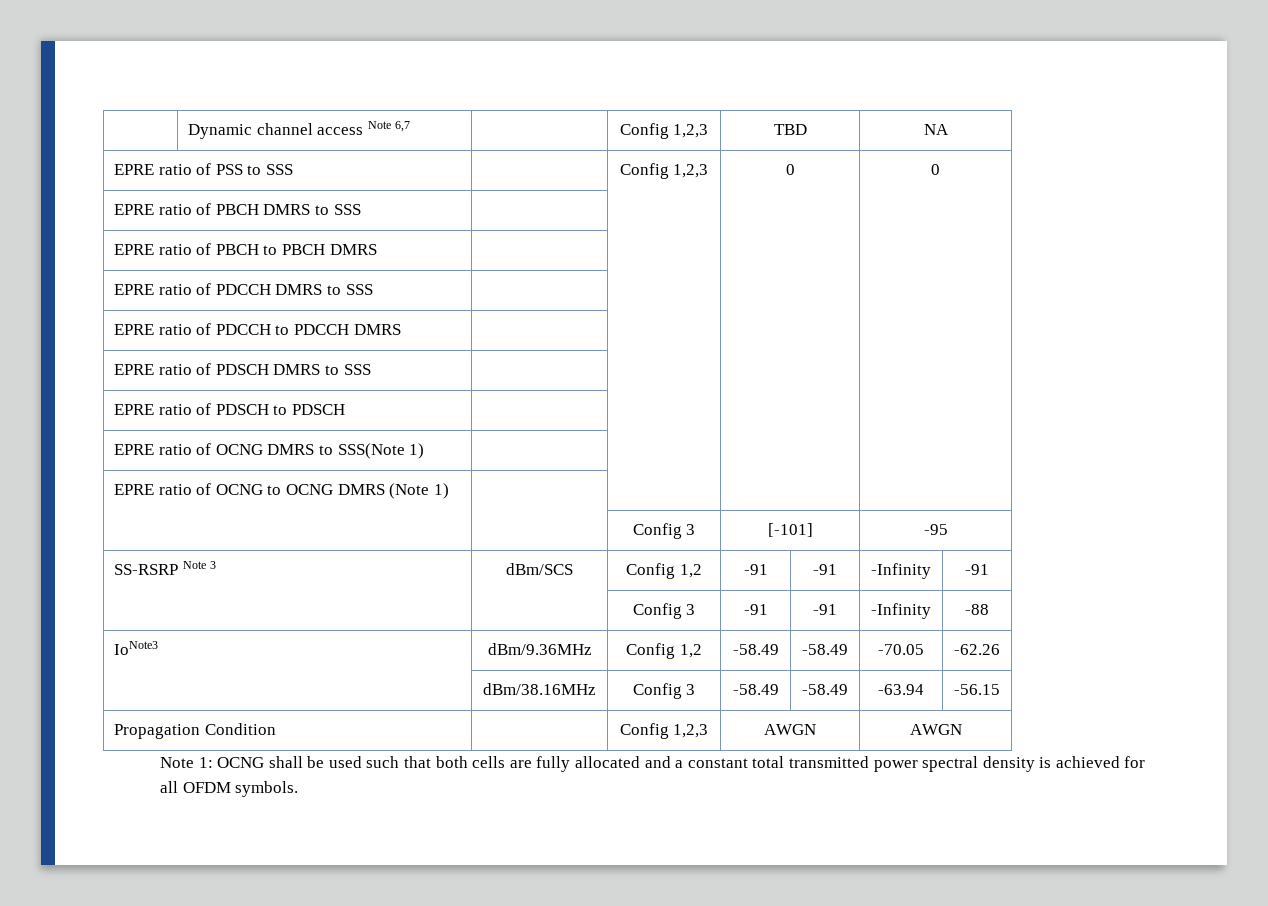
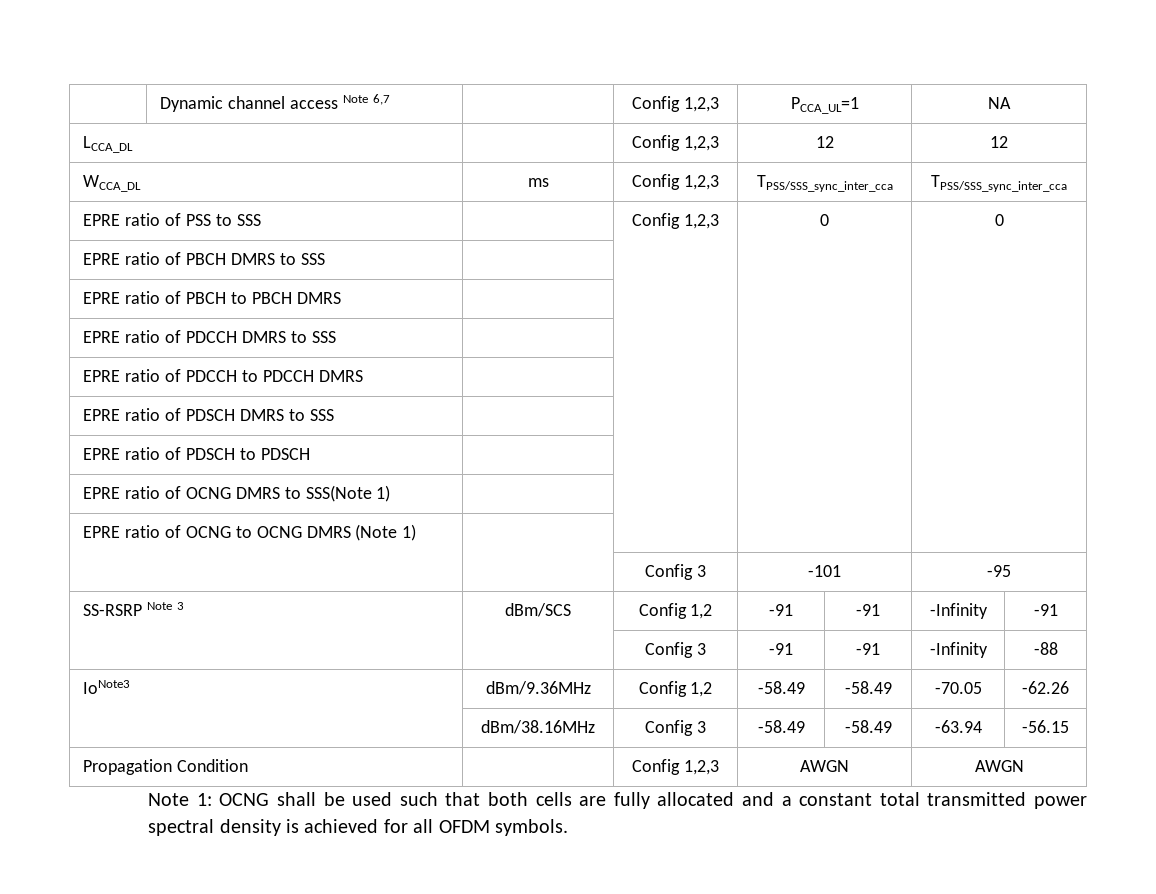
[773,124,807,135] TBD -> [790,97,859,114] PCCA_UL=1
(949, 129) none -> [83,136,134,153] [632,135,719,151] [815,136,834,148] [990,136,1008,148] [83,175,142,192] [527,178,549,187] [632,174,719,190] [756,175,893,192] [931,175,1067,192] // LCCA_DL | | Config 1,2,3 | 12 | 12 // WCCA_DL | ms | Config 1,2,3 | TPSS/SSS_sync_inter_cca | TPSS/SSS_sync_inter_cca
[767,523,813,537] [-101] -> [808,565,841,577] -101

